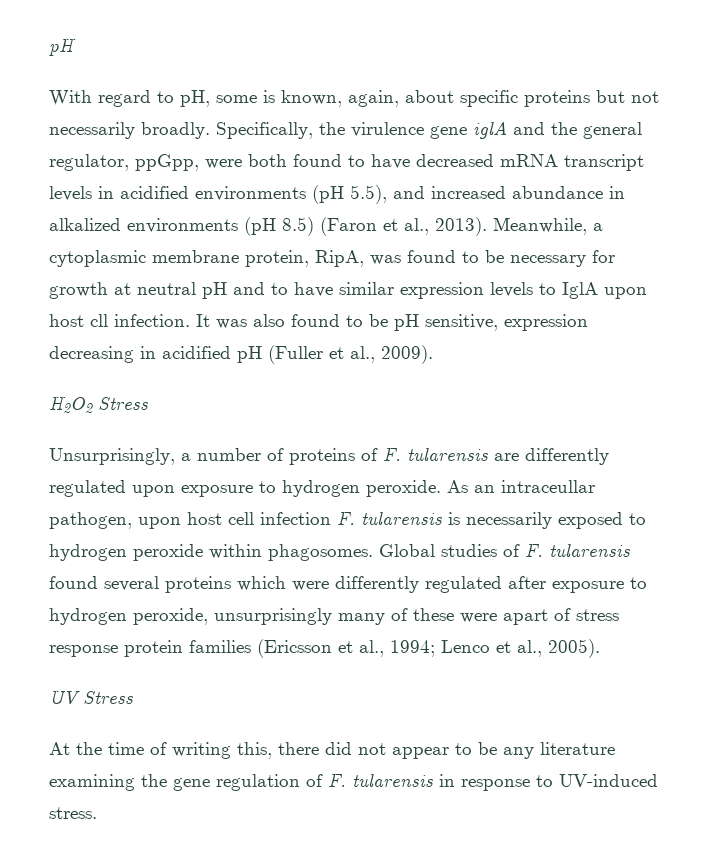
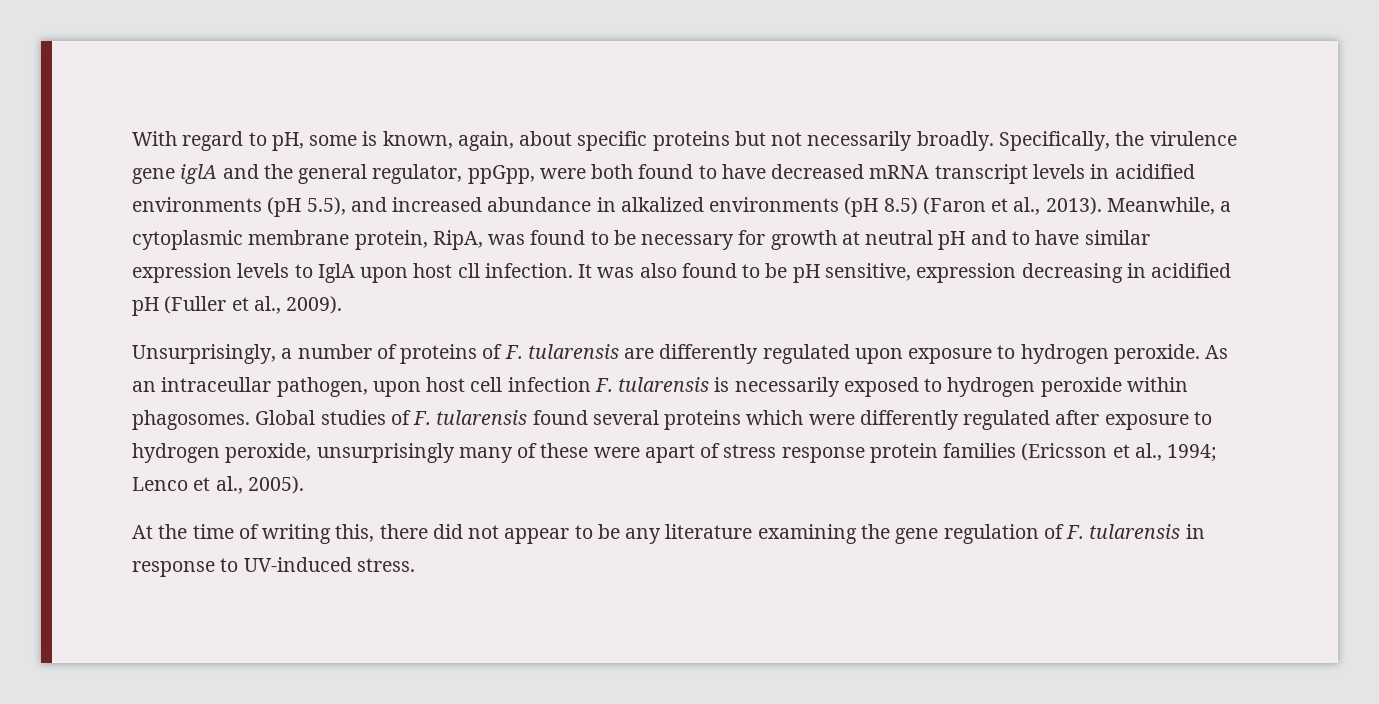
[49,38,76,56] pH // -> (132, 138) none
[49,396,148,413] // H2O2 Stress -> (343, 305) none
[49,690,133,704] // UV Stress -> (304, 485) none

